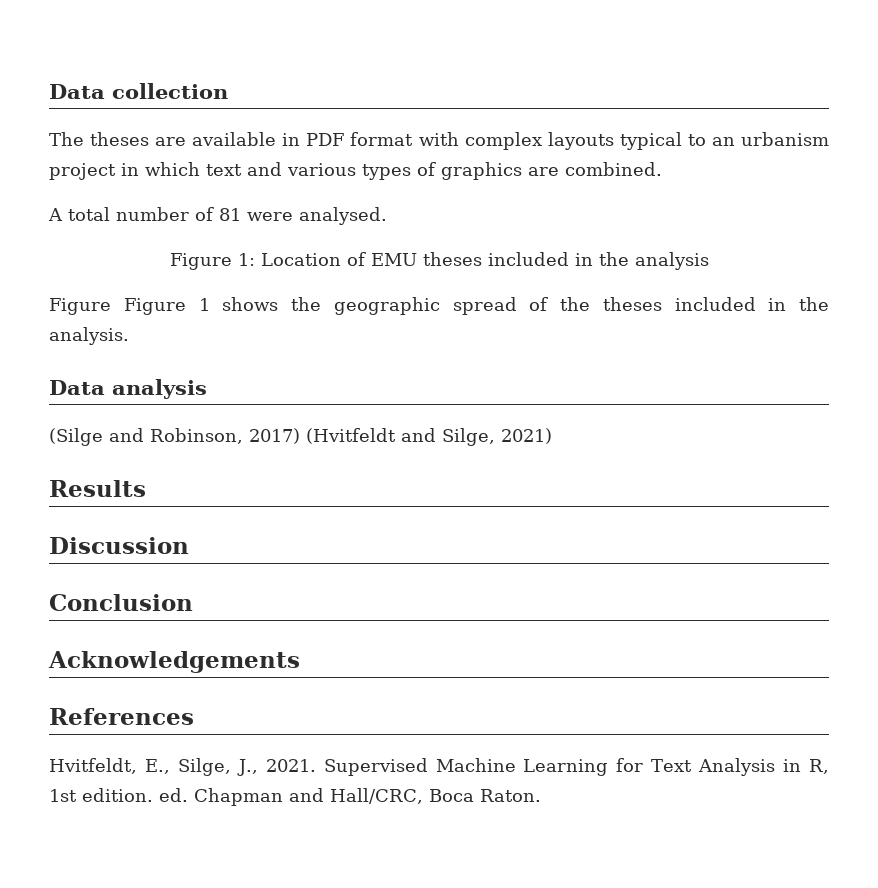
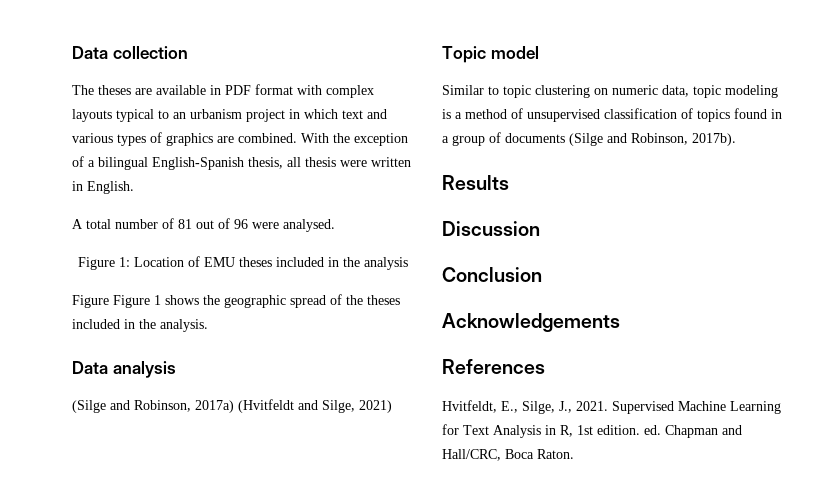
(662, 169) none -> [301,133,408,146] [72,156,411,170] [72,181,134,194] With the exception of a bilingual English-Spanish thesis, all thesis were written in English.
(241, 214) none -> [196,218,248,229] out of 96
[249,428,300,444] 2017) -> [195,400,234,413] 2017a)
(552, 436) none -> [442,46,539,63] [442,85,778,98] [442,108,782,122] [442,132,736,146] // Topic model // Similar to topic clustering on numeric data, topic modeling is a method of unsupervised classification of topics found in a group of documents (Silge and Robinson, 2017b).

